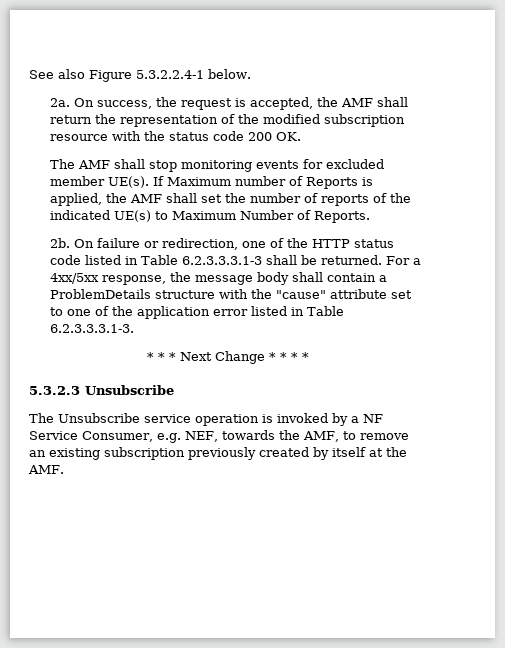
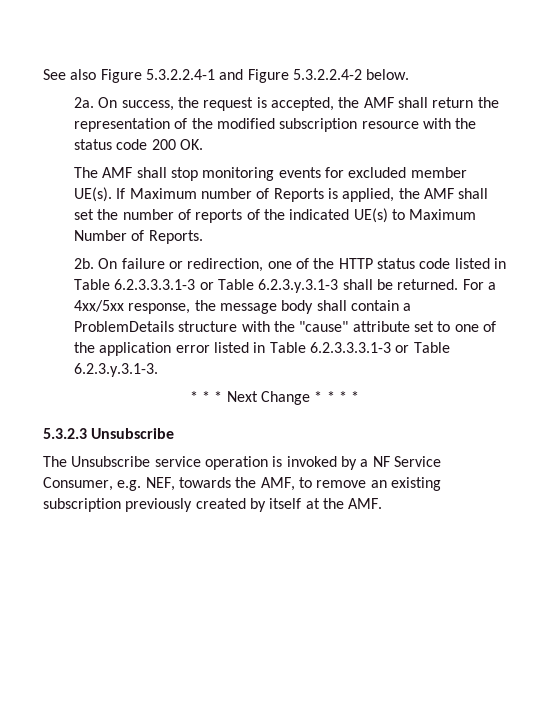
(204, 74) none -> [219,69,362,83] and Figure 5.3.2.2.4-2
(263, 260) none -> [199,279,339,293] or Table 6.2.3.y.3.1-3
[50,324,135,333] 6.2.3.3.3.1-3. -> [309,342,450,353] [73,363,158,377] 6.2.3.3.3.1-3 or Table 6.2.3.y.3.1-3.

